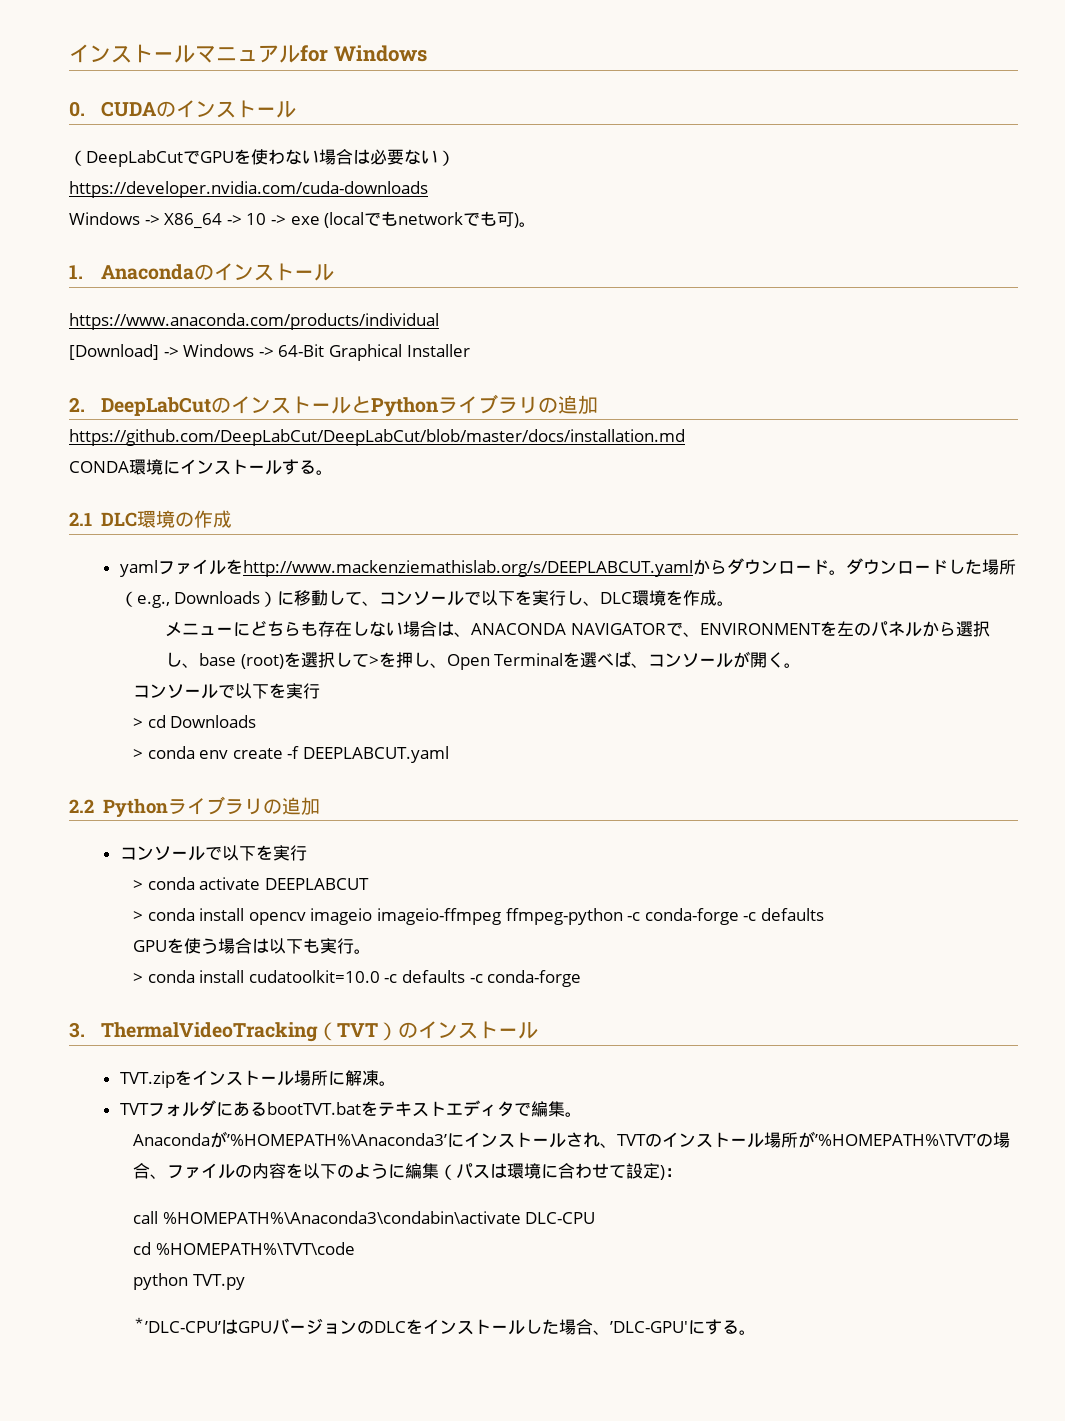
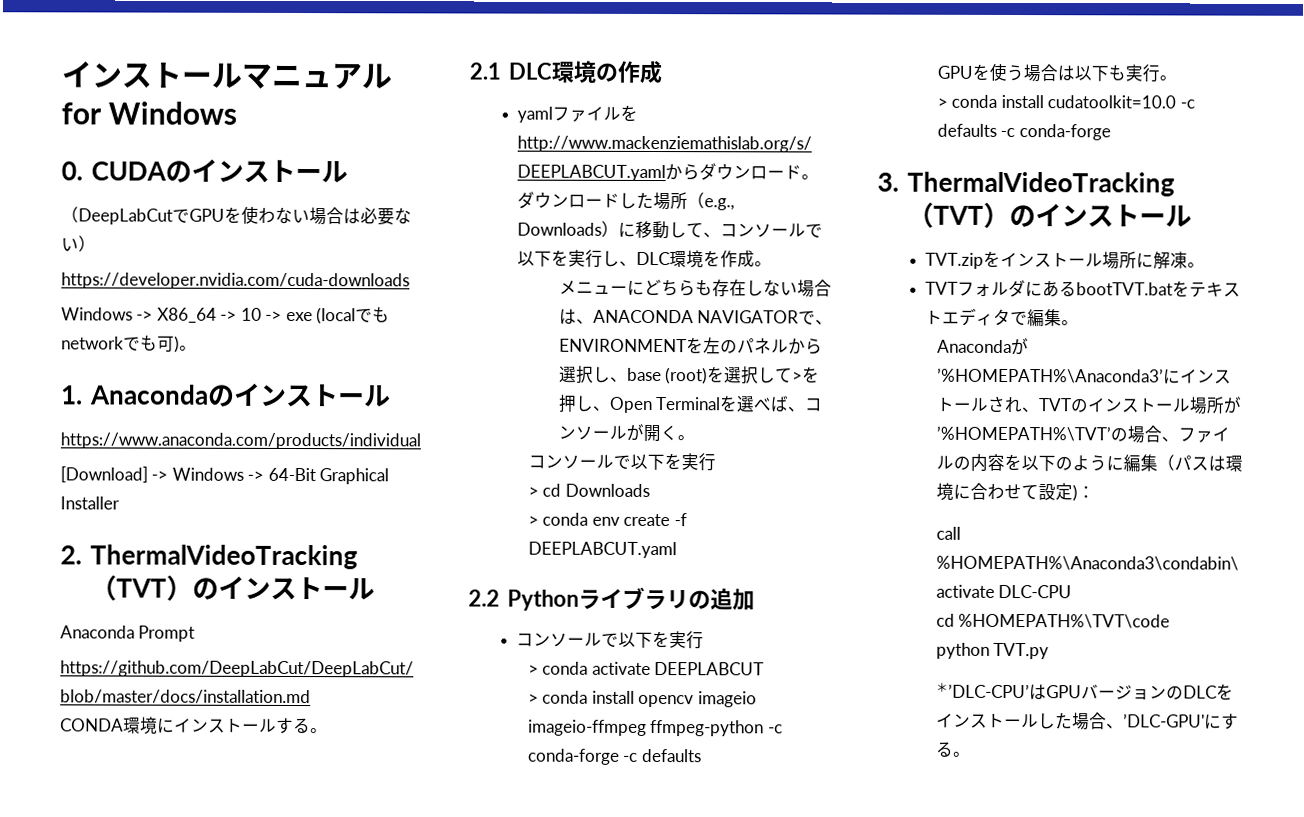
[101,394,599,417] DeepLabCutのインストールとPythonライブラリの追加 -> [89,544,358,570] [89,575,375,601] [60,625,196,642] ThermalVideoTracking（TVT）のインストール // Anaconda Prompt

